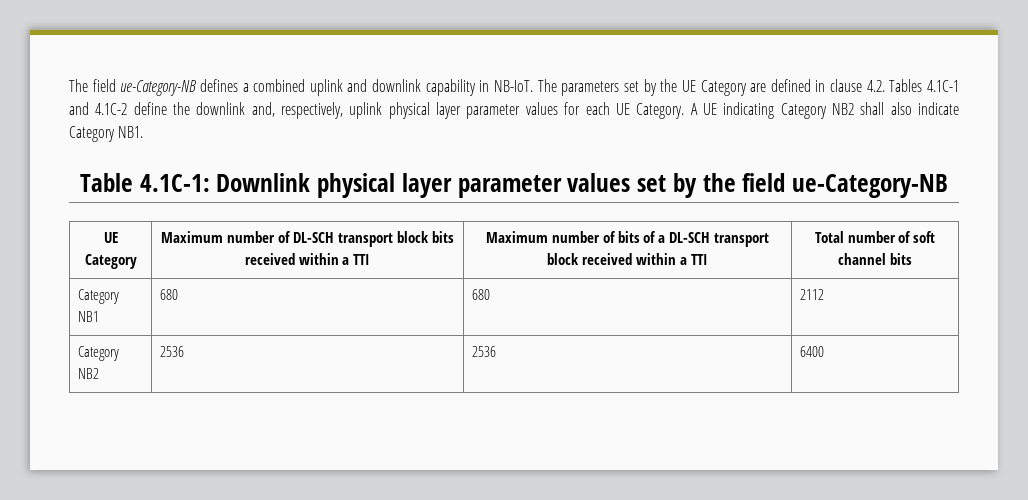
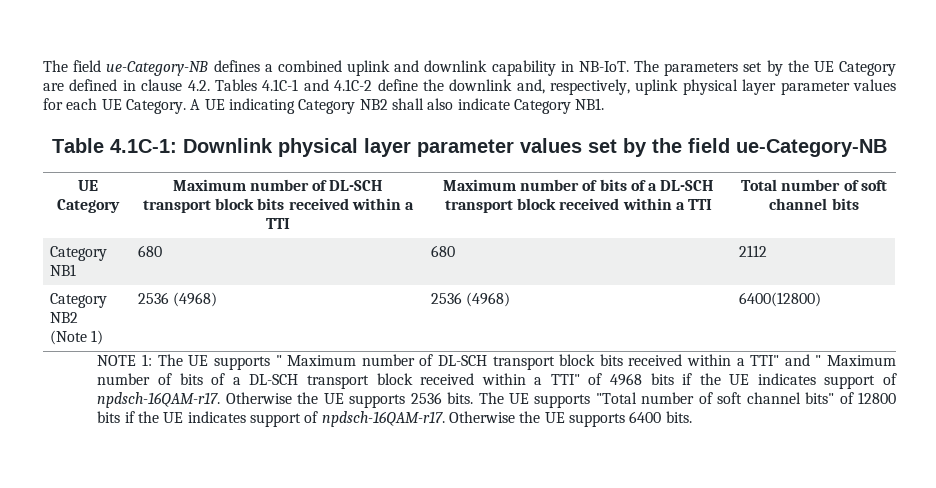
[160,346,185,357] [472,346,497,357] [800,346,825,357] | 2536 | 2536 | 6400 -> [50,330,104,345] [138,292,218,307] [431,292,511,307] [739,292,822,307] [97,354,896,370] [97,373,897,389] [97,392,896,408] [97,411,692,427] // (Note 1) | 2536 (4968) | 2536 (4968) | 6400(12800) // NOTE 1: The UE supports " Maximum number of DL-SCH transport block bits received within a TTI" and " Maximum number of bits of a DL-SCH transport block received within a TTI" of 4968 bits if the UE indicates support of npdsch-16QAM-r17. Otherwise the UE supports 2536 bits. The UE supports "Total number of soft channel bits" of 12800 bits if the UE indicates support of npdsch-16QAM-r17. Otherwise the UE supports 6400 bits.

